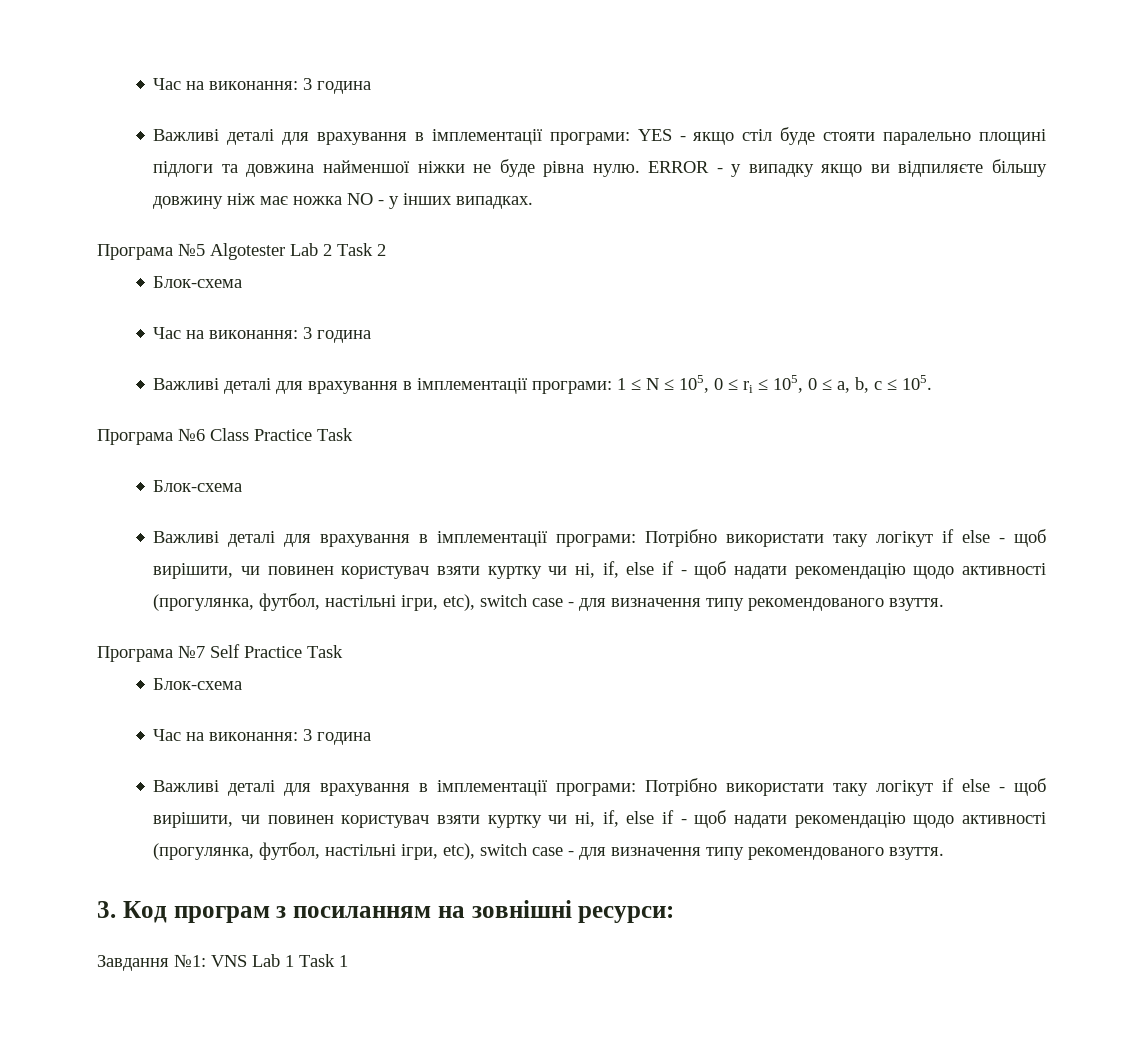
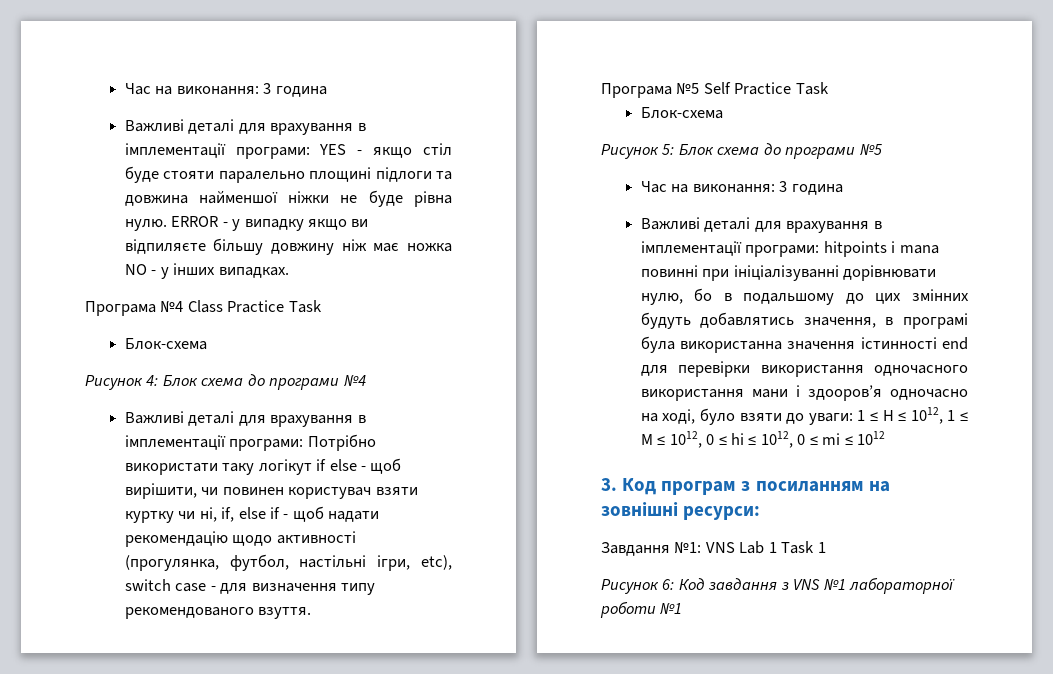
[178,243,386,260] [153,276,243,288] [153,327,372,343] [153,375,933,394] [97,428,353,445] [153,480,243,492] №5 Algotester Lab 2 Task 2 // Блок-схема // Час на виконання: 3 година // Важливі деталі для врахування в імплементації програми: 1 ≤ N ≤ 105, 0 ≤ ri ≤ 105, 0 ≤ a, b, c ≤ 105. // Програма №6 Class Practice Task // Блок-схема -> [160,300,322,313] [124,338,207,350] [85,374,366,390] №4 Class Practice Task // Блок-схема // Рисунок 4: Блок схема до програми №4
[178,645,205,658] №7 -> [676,83,700,95] №5
(243, 684) none -> [601,143,882,159] // Рисунок 5: Блок схема до програми №5
[645,778,1046,796] [153,810,1046,828] [153,842,945,860] Потрібно використати таку логікут if else - щоб вирішити, чи повинен користувач взяти куртку чи ні, if, else if - щоб надати рекомендацію щодо активності (прогулянка, футбол, настільні ігри, etc), switch case - для визначення типу рекомендованого взуття. -> [823,241,939,257] [640,265,937,281] [640,288,969,305] [640,312,968,329] [640,336,968,353] [640,361,968,377] [640,385,968,401] [640,407,968,425] [640,431,886,448] hitpoints i mana повинні при ініціалізуванні дорівнювати нулю, бо в подальшому до цих змінних будуть добавлятись значення, в програмі була використанна значення істинності end для перевірки використання одночасного використання мани і здооров’я одночасно на ході, було взяти до уваги: 1 ≤ H ≤ 1012, 1 ≤ M ≤ 1012, 0 ≤ hi ≤ 1012, 0 ≤ mi ≤ 1012
(348, 961) none -> [601,577,956,594] [600,601,683,618] // Рисунок 6: Код завдання з VNS №1 лабораторної роботи №1

